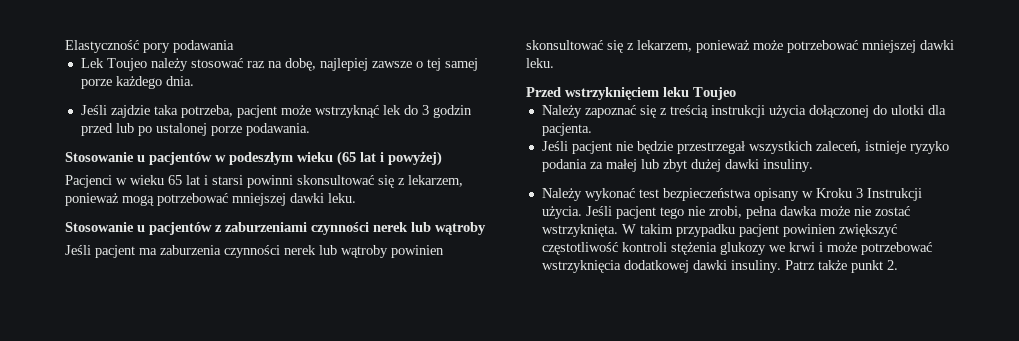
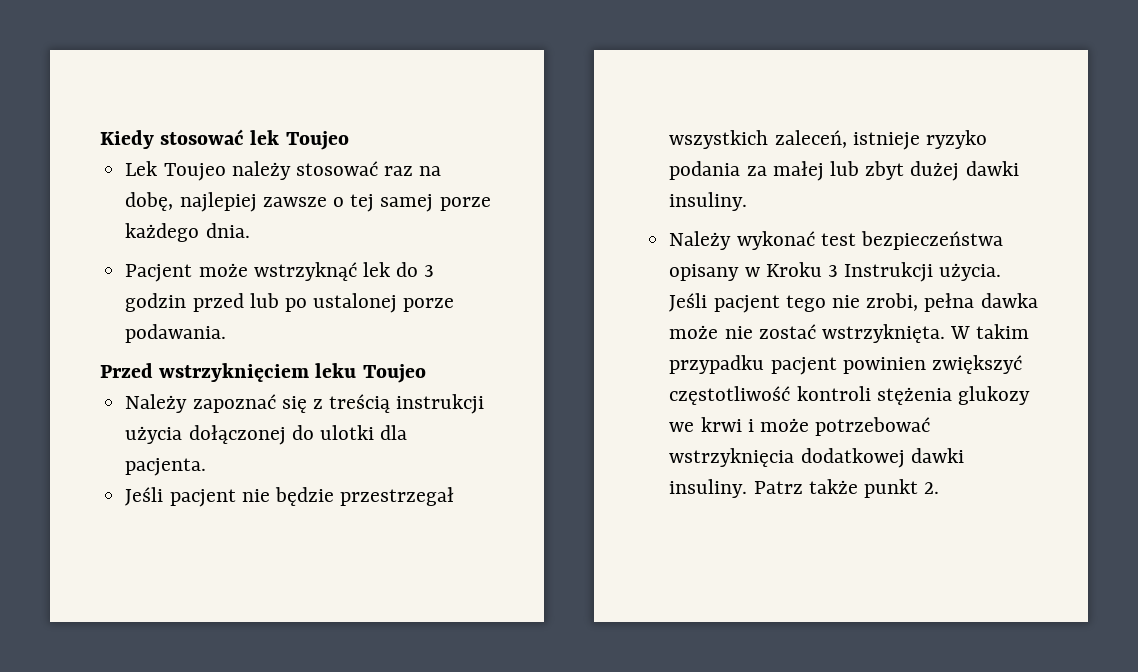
[65,40,234,53] Elastyczność pory podawania -> [100,129,349,150] Kiedy stosować lek Toujeo
[80,105,277,118] Jeśli zajdzie taka potrzeba, pacjent -> [125,264,193,282] Pacjent
[65,151,442,166] [65,175,463,188] [65,193,356,206] [65,222,486,235] [65,245,444,258] [526,40,954,53] [526,58,554,68] // Stosowanie u pacjentów w podeszłym wieku (65 lat i powyżej) // Pacjenci w wieku 65 lat i starsi powinni skonsultować się z lekarzem, ponieważ mogą potrzebować mniejszej dawki leku. // Stosowanie u pacjentów z zaburzeniami czynności nerek lub wątroby // Jeśli pacjent ma zaburzenia czynności nerek lub wątroby powinien skonsultować się z lekarzem, ponieważ może potrzebować mniejszej dawki leku. -> (227, 333) none

